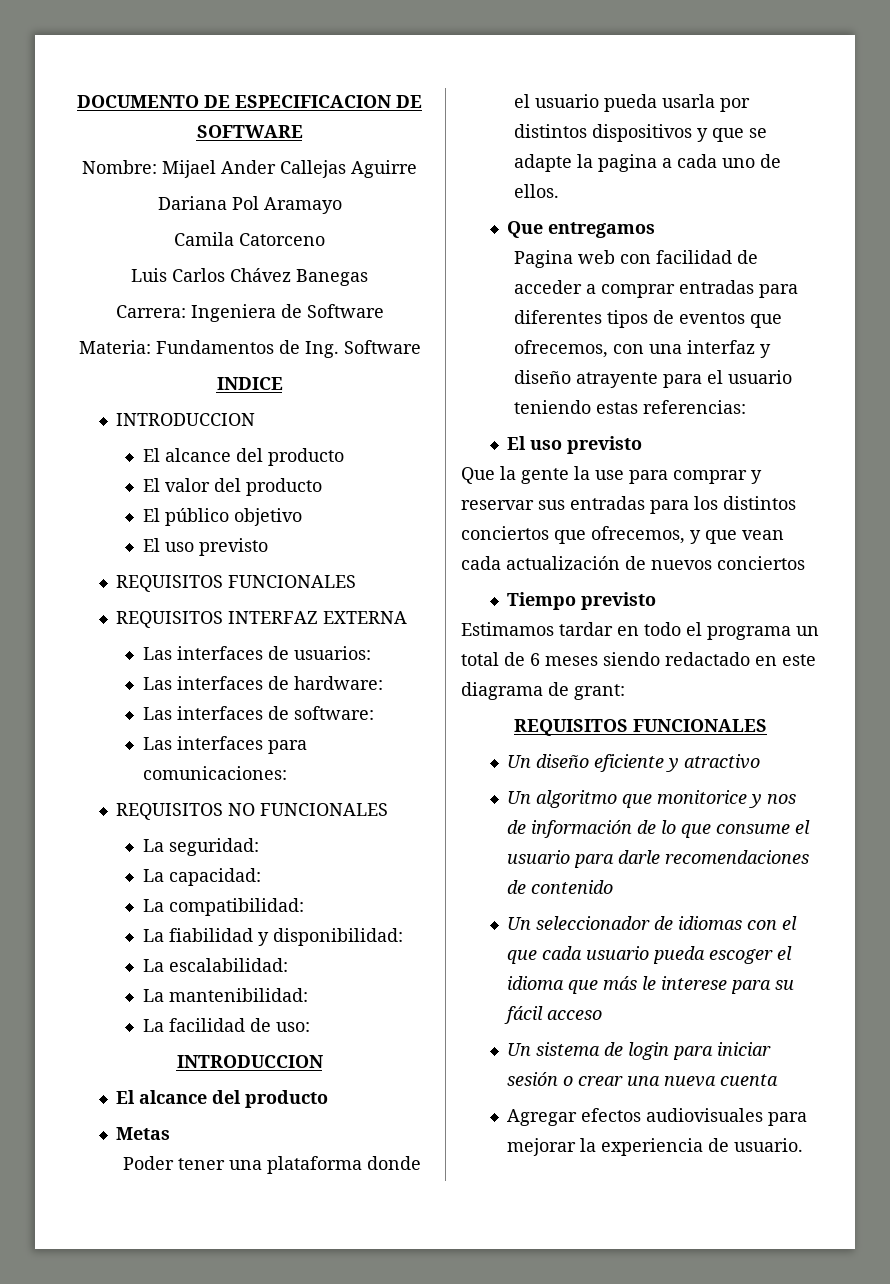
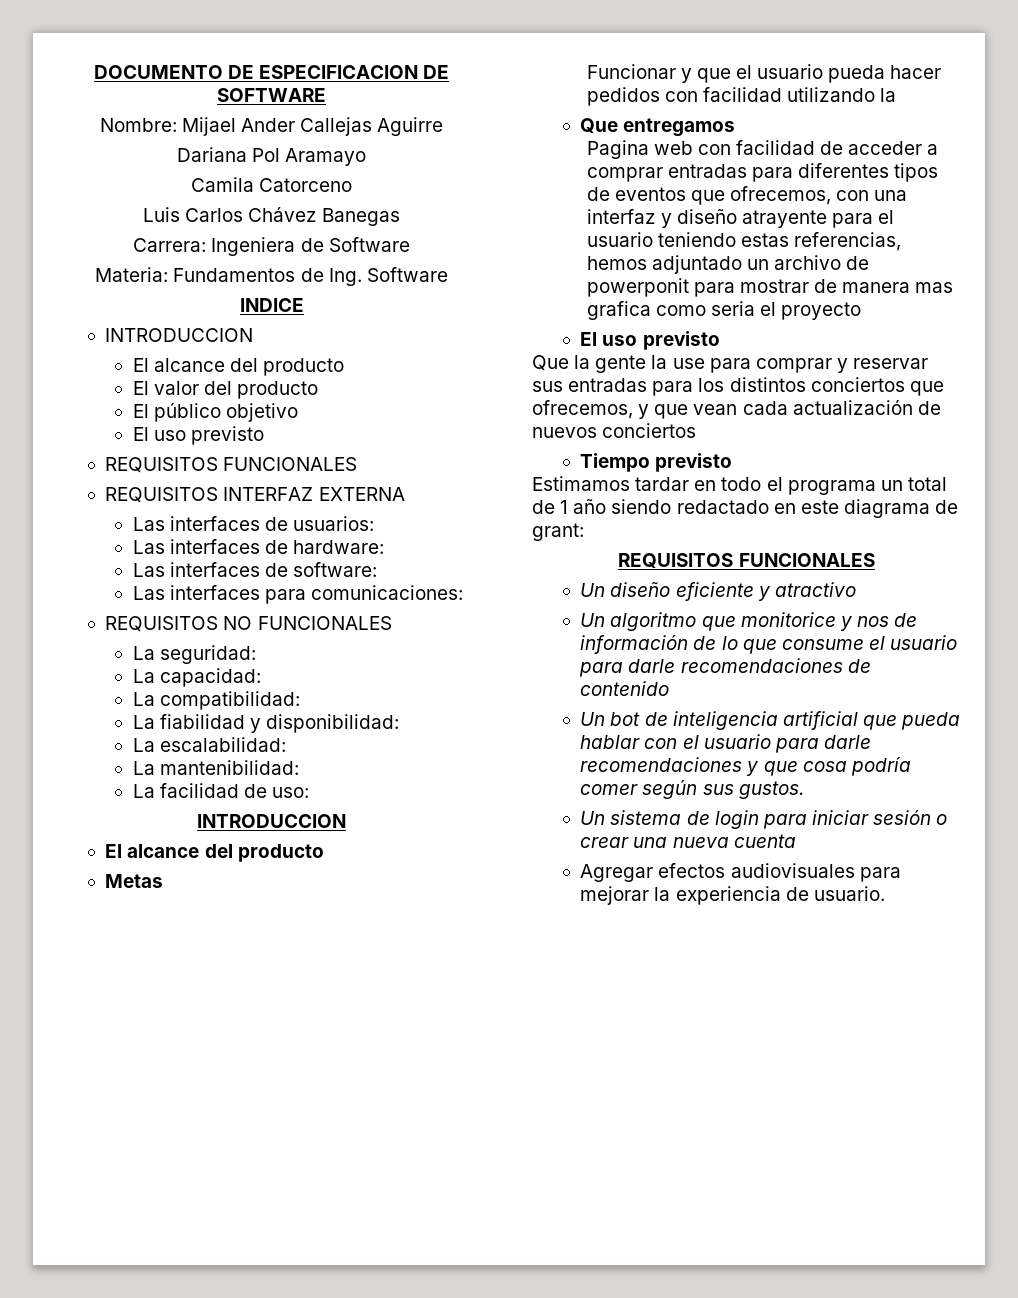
[122,1156,421,1174] [513,94,750,112] [513,124,767,142] [513,154,781,172] [513,184,559,198] Poder tener una plataforma donde el usuario pueda usarla por distintos dispositivos y que se adapte la pagina a cada uno de ellos. -> [586,64,942,83] [586,87,897,106] Funcionar y que el usuario pueda hacer pedidos con facilidad utilizando la
[642,400,746,414] referencias: -> [794,232,902,251] [586,255,870,274] [586,278,954,297] [586,301,862,320] referencias, hemos adjuntado un archivo de powerponit para mostrar de manera mas grafica como seria el proyecto
[530,653,598,666] 6 meses -> [560,499,607,514] 1 año
[536,916,798,930] [507,946,793,964] [507,976,795,994] [504,1006,603,1024] seleccionador de idiomas con el que cada usuario pueda escoger el idioma que más le interese para su fácil acceso -> [610,711,961,730] [580,734,871,753] [580,757,911,776] [580,780,804,799] bot de inteligencia artificial que pueda hablar con el usuario para darle recomendaciones y que cosa podría comer según sus gustos.

